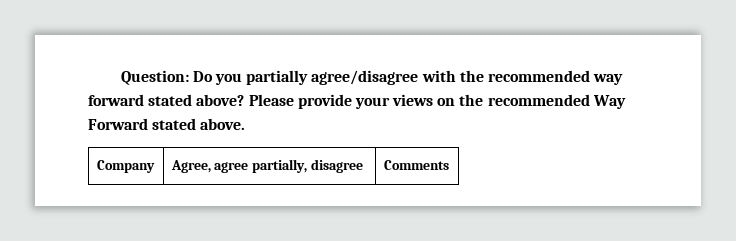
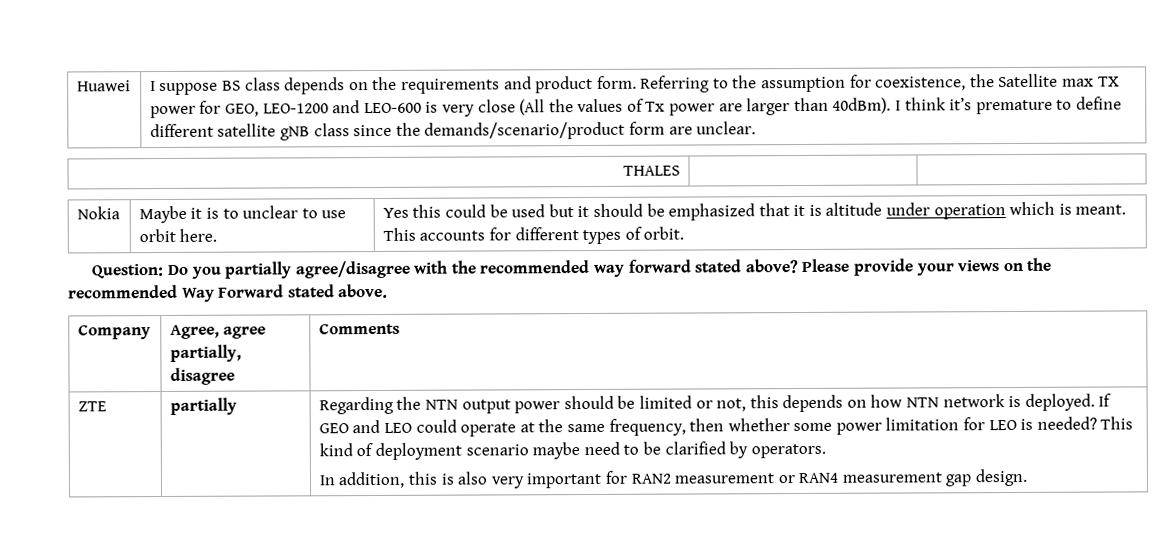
(120, 77) none -> [76,80,131,92] [149,73,1120,96] [149,96,1122,119] [149,121,757,141] [623,165,681,176] [76,206,120,220] [138,205,347,224] [138,228,218,243] [382,201,1127,221] [382,226,685,245] Huawei | I suppose BS class depends on the requirements and product form. Referring to the assumption for coexistence, the Satellite max TX power for GEO, LEO-1200 and LEO-600 is very close (All the values of Tx power are larger than 40dBm). I think it’s premature to define different satellite gNB class since the demands/scenario/product form are unclear. // THALES | | // Nokia | Maybe it is to unclear to use orbit here. | Yes this could be used but it should be emphasized that it is altitude under operation which is meant. This accounts for different types of orbit. //
(449, 165) none -> [77,401,107,412] [169,397,237,415] [318,393,1112,415] [318,416,1134,437] [318,441,826,461] [318,468,1029,489] // ZTE | partially | Regarding the NTN output power should be limited or not, this depends on how NTN network is deployed. If GEO and LEO could operate at the same frequency, then whether some power limitation for LEO is needed? This kind of deployment scenario maybe need to be clarified by operators. // In addition, this is also very important for RAN2 measurement or RAN4 measurement gap design.

